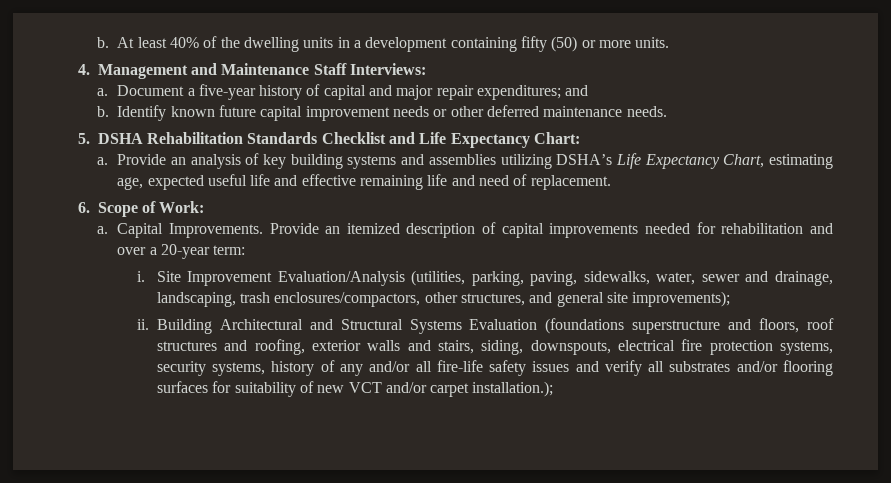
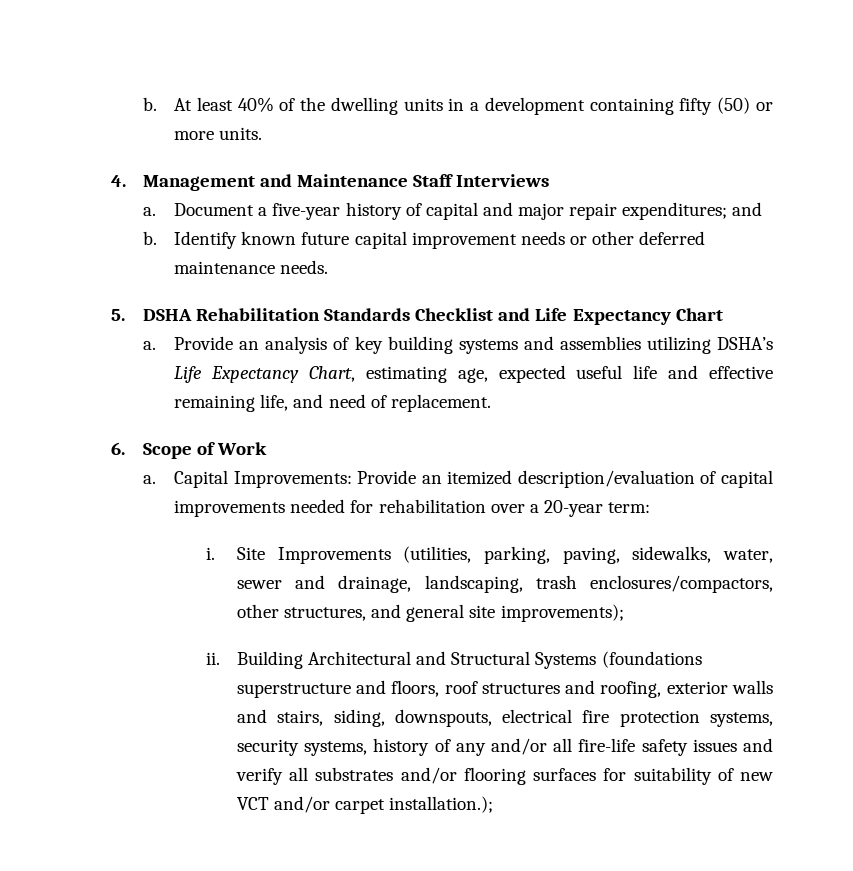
[350,63,427,75] Interviews: -> [456,174,550,187] Interviews
[533,132,580,144] Chart: -> [675,308,723,321] Chart
[427,174,448,186] life -> [260,394,289,411] life,
[159,201,205,213] Work: -> [217,442,268,455] Work
[168,223,263,238] Improvements. -> [233,471,352,488] Improvements:
[406,223,476,238] description -> [517,470,695,488] description/evaluation
[810,223,833,234] and -> (486, 506) none
[187,271,405,286] Improvement Evaluation/Analysis -> [277,547,391,564] Improvements
[469,319,538,330] Evaluation -> (597, 660) none

